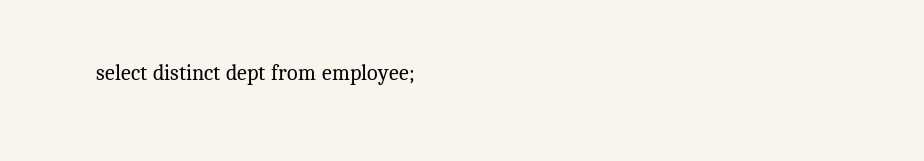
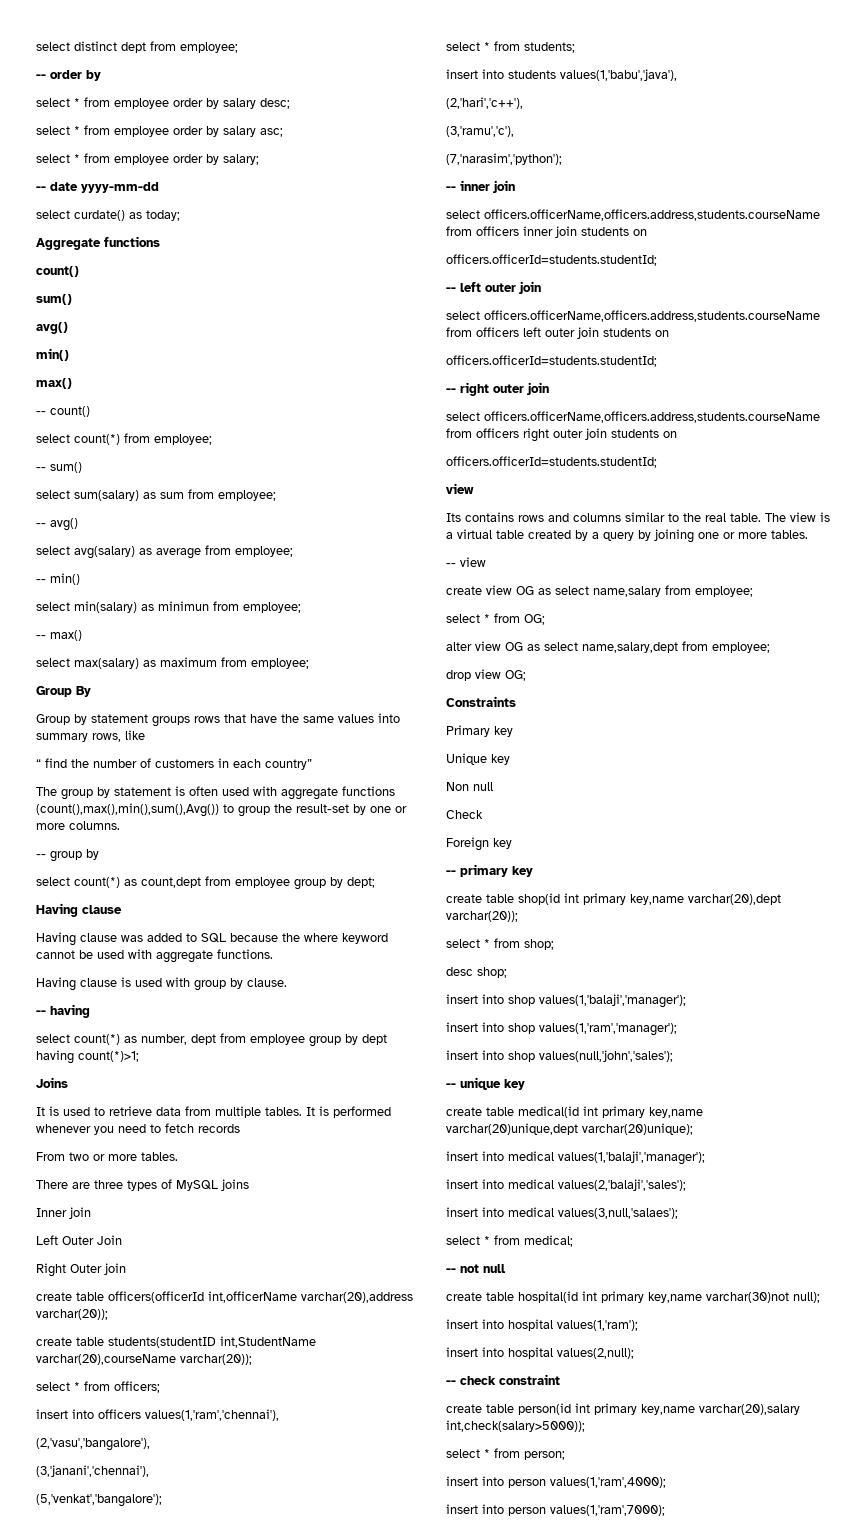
(415, 74) none -> [36,70,101,81] [36,97,290,109] [36,125,283,137] [36,153,259,165] [36,182,159,193] [36,210,180,221] [36,236,160,250] [36,266,79,277] [36,294,72,305] [36,322,68,334] [36,348,69,361] [36,378,72,389] [36,406,90,417] [36,433,212,445] [36,462,82,473] [36,489,276,501] [36,518,78,531] [36,545,293,559] [36,573,80,585] [36,601,301,613] [36,630,82,641] [36,657,309,669] [36,686,91,697] [36,713,400,727] [36,730,145,742] [36,758,312,770] [36,786,395,800] [36,803,407,817] [36,821,120,830] [36,849,99,862] [36,876,375,890] [36,903,122,917] [36,932,388,946] [36,949,273,963] [36,977,287,991] [36,1004,90,1018] [36,1033,387,1047] [36,1050,139,1064] [36,1077,68,1088] [36,1106,391,1118] [36,1123,240,1135] [36,1152,178,1161] [36,1179,249,1191] [36,1207,91,1219] [36,1235,122,1245] [36,1263,126,1277] [36,1291,413,1303] [36,1309,108,1320] [36,1336,316,1348] [36,1354,252,1365] [36,1381,160,1393] [36,1409,279,1421] [36,1438,150,1451] [36,1465,149,1477] [36,1494,162,1507] [446,41,575,53] [446,69,677,81] [446,97,523,109] [446,126,514,137] [446,153,562,165] [446,180,515,193] [446,209,820,221] [446,226,647,238] [446,254,657,266] [446,281,541,294] [446,310,820,322] [446,327,669,339] [446,355,657,367] [446,382,549,396] [446,411,820,423] [446,428,677,442] [446,456,657,468] [446,483,474,494] [446,512,830,522] [446,529,808,543] [446,557,486,567] [446,585,753,597] [446,613,545,625] [446,641,770,653] [446,669,526,681] [446,696,516,707] [446,725,513,737] [446,753,510,765] [446,782,493,791] [446,810,483,819] [446,837,512,851] [446,864,533,877] [446,893,781,905] [446,911,518,922] [446,938,554,950] [446,967,507,978] [446,994,686,1008] [446,1022,677,1036] [446,1050,673,1062] [446,1077,525,1090] [446,1106,703,1118] [446,1123,693,1135] [446,1151,705,1165] [446,1179,686,1191] [446,1207,678,1219] [446,1235,573,1247] [446,1264,506,1273] [446,1291,820,1303] [446,1319,638,1331] [446,1347,634,1359] [446,1374,560,1385] [446,1403,800,1415] [446,1420,585,1432] [446,1448,565,1460] [446,1476,666,1488] [446,1504,665,1516] // -- order by // select * from employee order by salary desc; // select * from employee order by salary asc; // select * from employee order by salary; // -- date yyyy-mm-dd // select curdate() as today; // Aggregate functions // count() // sum() // avg() // min() // max() // -- count() // select count(*) from employee; // -- sum() // select sum(salary) as sum from employee; // -- avg() // select avg(salary) as average from employee; // -- min() // select min(salary) as minimun from employee; // -- max() // select max(salary) as maximum from employee; // Group By // Group by statement groups rows that have the same values into summary rows, like // “ find the number of customers in each country” // The group by statement is often used with aggregate functions (count(),max(),min(),sum(),Avg()) to group the result-set by one or more columns. // -- group by // select count(*) as count,dept from employee group by dept; // Having clause // Having clause was added to SQL because the where keyword cannot be used with aggregate functions. // Having clause is used with group by clause. // -- having // select count(*) as number, dept from employee group by dept having count(*)>1; // Joins // It is used to retrieve data from multiple tables. It is performed whenever you need to fetch records // From two or more tables. // There are three types of MySQL joins // Inner join // Left Outer Join // Right Outer join // create table officers(officerId int,officerName varchar(20),address varchar(20)); // create table students(studentID int,StudentName varchar(20),courseName varchar(20)); // select * from officers; // insert into officers values(1,'ram','chennai'), // (2,'vasu','bangalore'), // (3,'janani','chennai'), // (5,'venkat','bangalore'); // select * from students; // insert into students values(1,'babu','java'), // (2,'hari','c++'), // (3,'ramu','c'), // (7,'narasim','python'); // -- inner join // select officers.officerName,officers.address,students.courseName from officers inner join students on // officers.officerId=students.studentId; // -- left outer join // select officers.officerName,officers.address,students.courseName from officers left outer join students on // officers.officerId=students.studentId; // -- right outer join // select officers.officerName,officers.address,students.courseName from officers right outer join students on // officers.officerId=students.studentId; // view // Its contains rows and columns similar to the real table. The view is a virtual table created by a query by joining one or more tables. // -- view // create view OG as select name,salary from employee; // select * from OG; // alter view OG as select name,salary,dept from employee; // drop view OG; // Constraints // Primary key // Unique key // Non null // Check // Foreign key // -- primary key // create table shop(id int primary key,name varchar(20),dept varchar(20)); // select * from shop; // desc shop; // insert into shop values(1,'balaji','manager'); // insert into shop values(1,'ram','manager'); // insert into shop values(null,'john','sales'); // -- unique key // create table medical(id int primary key,name varchar(20)unique,dept varchar(20)unique); // insert into medical values(1,'balaji','manager'); // insert into medical values(2,'balaji','sales'); // insert into medical values(3,null,'salaes'); // select * from medical; // -- not null // create table hospital(id int primary key,name varchar(30)not null); // insert into hospital values(1,'ram'); // insert into hospital values(2,null); // -- check constraint // create table person(id int primary key,name varchar(20),salary int,check(salary>5000)); // select * from person; // insert into person values(1,'ram',4000); // insert into person values(1,'ram',7000);

